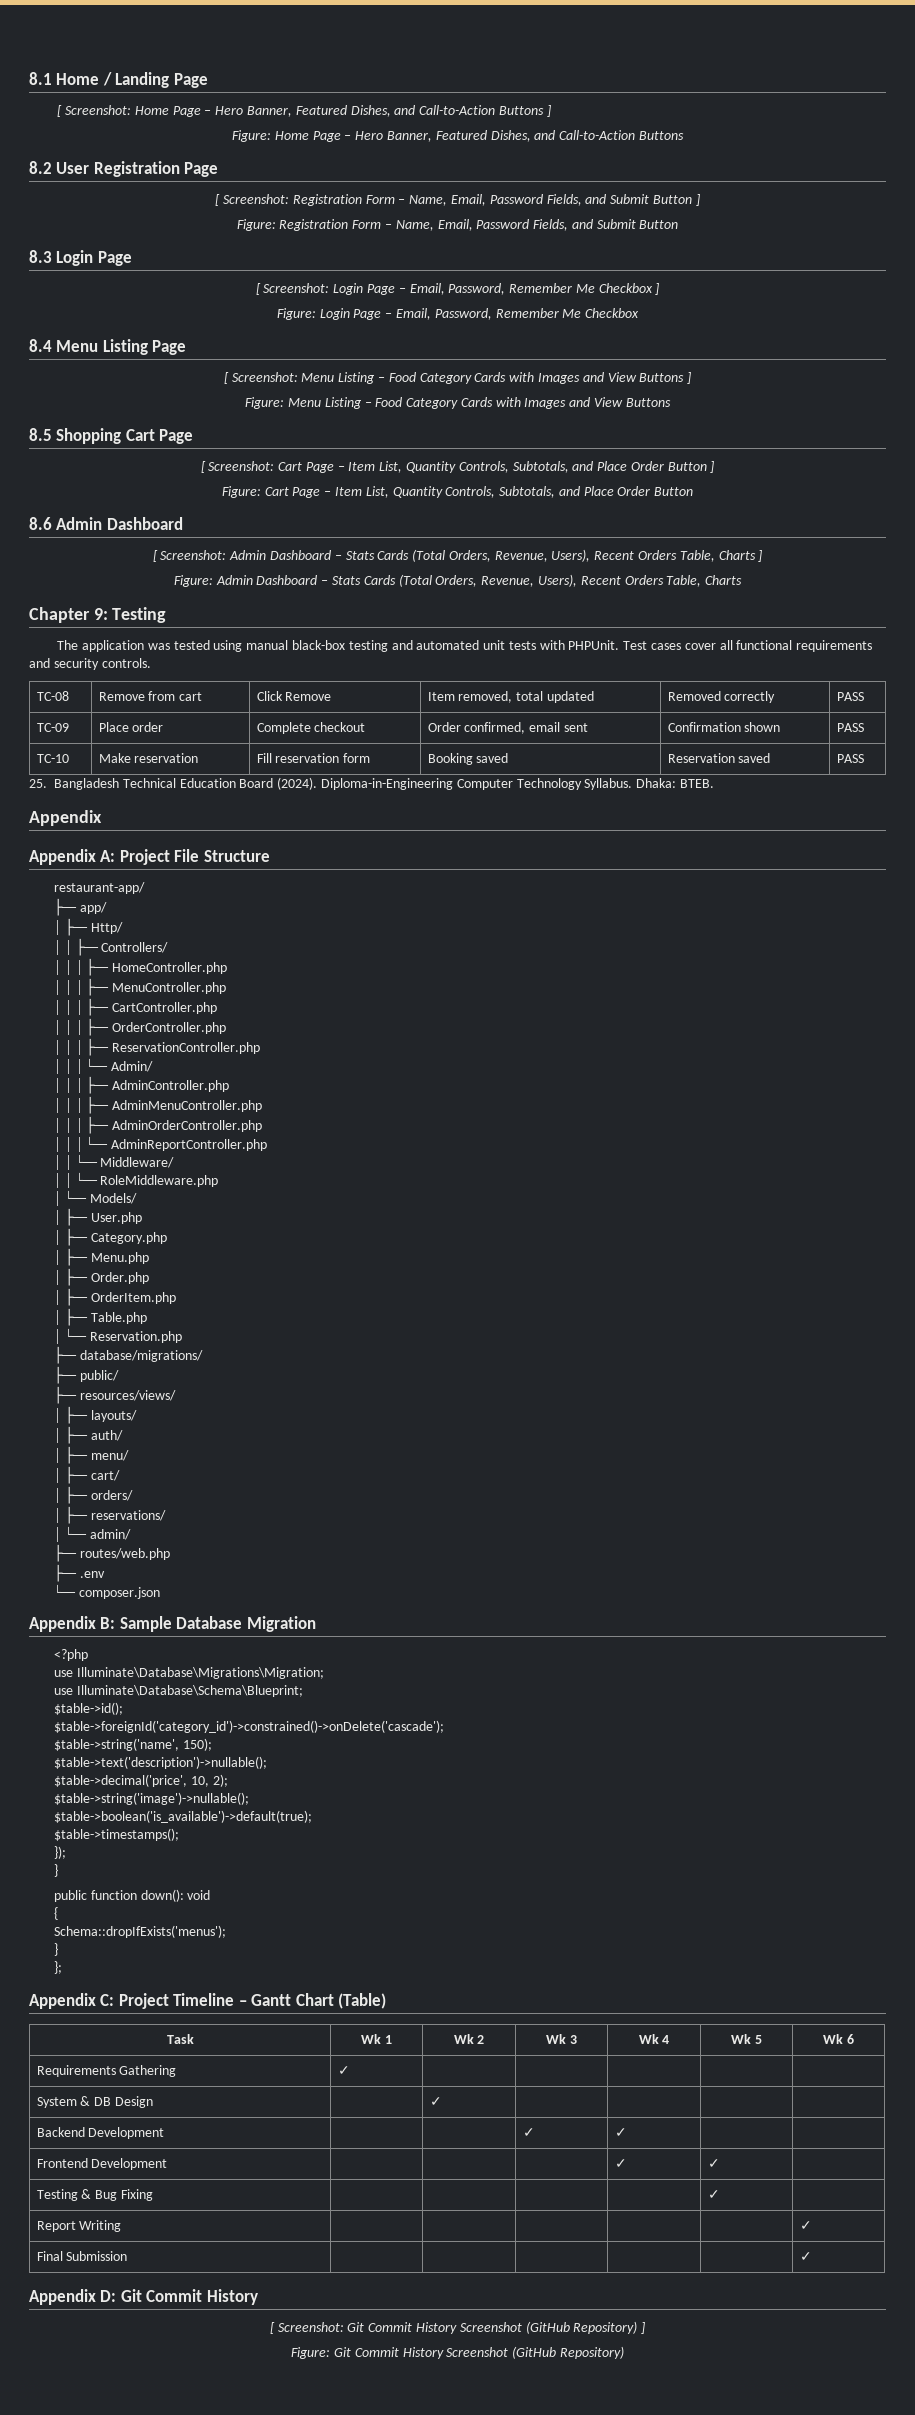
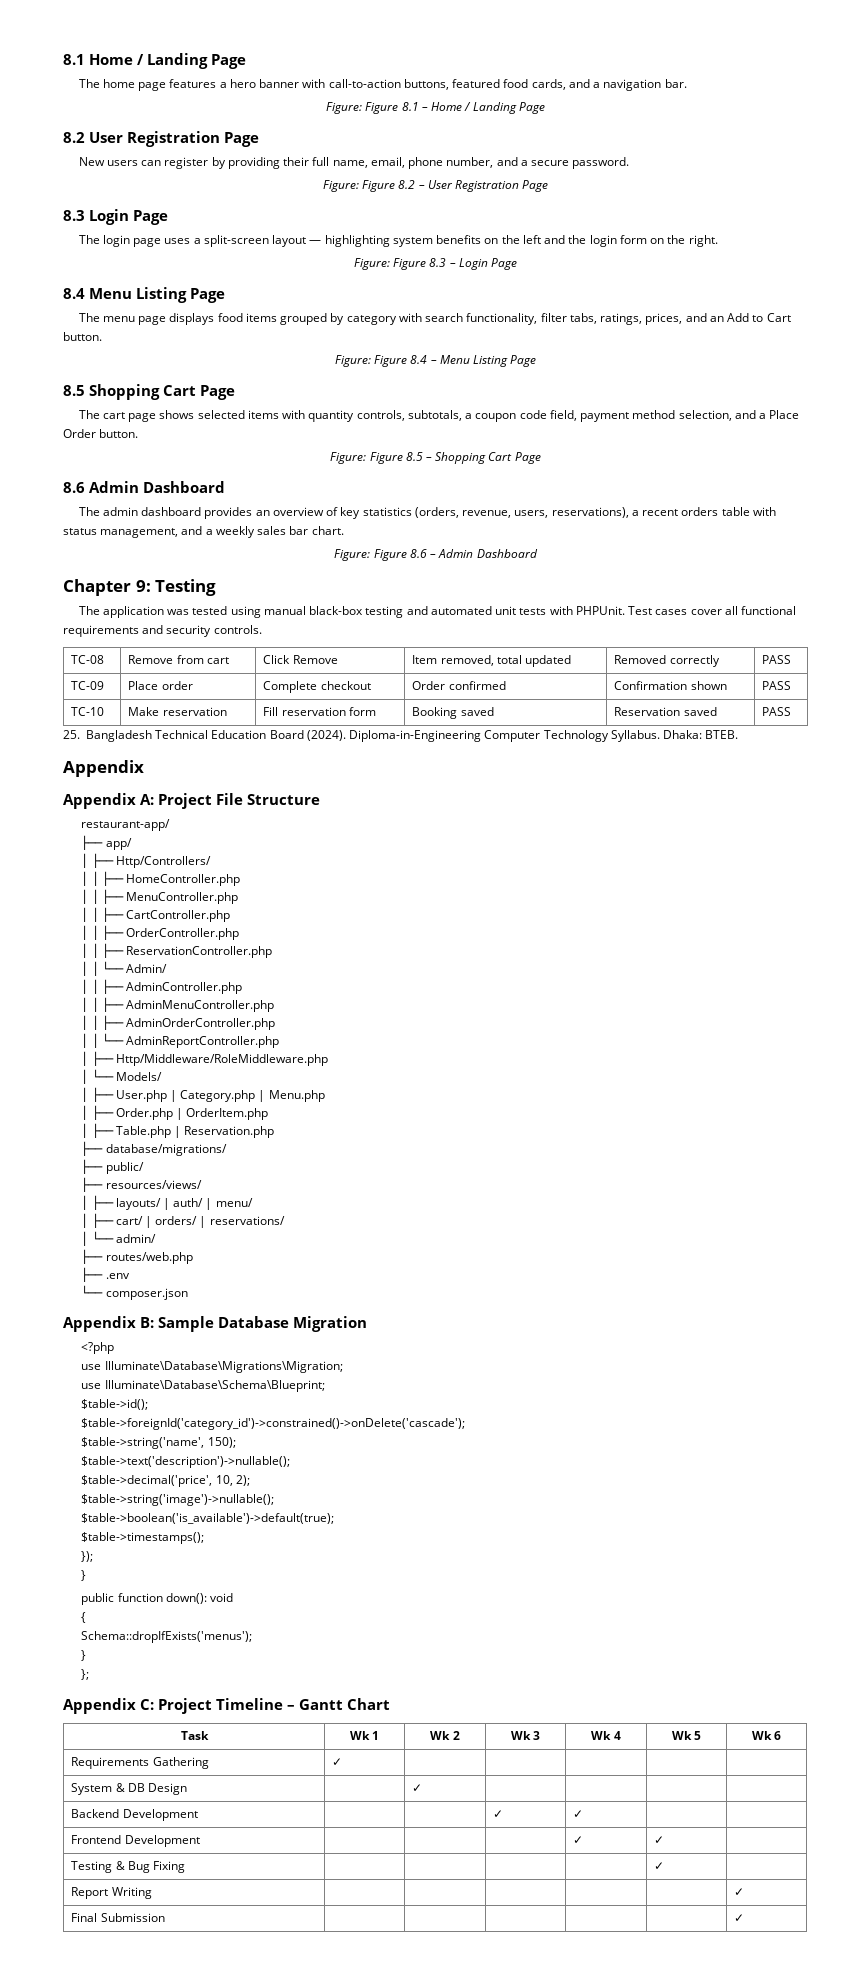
[57,105,551,117] [232,130,684,142] [29,161,219,177] [215,194,700,206] [236,219,679,231] [29,250,132,266] [255,283,660,295] [276,308,640,320] [29,339,187,355] [223,372,692,384] [245,397,671,409] [29,428,194,444] [200,461,715,473] [221,486,694,498] [29,517,183,530] [152,549,763,562] [173,574,743,587] [ Screenshot: Home Page – Hero Banner, Featured Dishes, and Call-to-Action Buttons ] // Figure: Home Page – Hero Banner, Featured Dishes, and Call-to-Action Buttons // 8.2 User Registration Page // [ Screenshot: Registration Form – Name, Email, Password Fields, and Submit Button ] // Figure: Registration Form – Name, Email, Password Fields, and Submit Button // 8.3 Login Page // [ Screenshot: Login Page – Email, Password, Remember Me Checkbox ] // Figure: Login Page – Email, Password, Remember Me Checkbox // 8.4 Menu Listing Page // [ Screenshot: Menu Listing – Food Category Cards with Images and View Buttons ] // Figure: Menu Listing – Food Category Cards with Images and View Buttons // 8.5 Shopping Cart Page // [ Screenshot: Cart Page – Item List, Quantity Controls, Subtotals, and Place Order Button ] // Figure: Cart Page – Item List, Quantity Controls, Subtotals, and Place Order Button // 8.6 Admin Dashboard // [ Screenshot: Admin Dashboard – Stats Cards (Total Orders, Revenue, Users), Recent Orders Table, Charts ] // Figure: Admin Dashboard – Stats Cards (Total Orders, Revenue, Users), Recent Orders Table, Charts -> [78,79,687,91] [326,102,545,114] [63,131,260,147] [78,157,630,169] [322,180,549,192] [63,209,169,225] [78,235,718,247] [353,258,518,270] [63,287,226,303] [78,313,791,325] [63,332,102,341] [334,355,537,367] [63,384,236,400] [78,410,800,422] [63,429,139,438] [330,452,541,464] [63,481,226,493] [78,507,776,519] [63,526,344,538] [334,549,538,561] The home page features a hero banner with call-to-action buttons, featured food cards, and a navigation bar. // Figure: Figure 8.1 – Home / Landing Page // 8.2 User Registration Page // New users can register by providing their full name, email, phone number, and a secure password. // Figure: Figure 8.2 – User Registration Page // 8.3 Login Page // The login page uses a split-screen layout — highlighting system benefits on the left and the login form on the right. // Figure: Figure 8.3 – Login Page // 8.4 Menu Listing Page // The menu page displays food items grouped by category with search functionality, filter tabs, ratings, prices, and an Add to Cart button. // Figure: Figure 8.4 – Menu Listing Page // 8.5 Shopping Cart Page // The cart page shows selected items with quantity controls, subtotals, a coupon code field, payment method selection, and a Place Order button. // Figure: Figure 8.5 – Shopping Cart Page // 8.6 Admin Dashboard // The admin dashboard provides an overview of key statistics (orders, revenue, users, reservations), a recent orders table with status management, and a weekly sales bar chart. // Figure: Figure 8.6 – Admin Dashboard
[464,722,588,734] confirmed, email sent -> [448,681,506,690] confirmed
[90,922,123,934] [54,938,169,956] [54,958,110,976] Http/ // │ │ ├── Controllers/ // │ │ │ ├── -> [115,856,211,868] [81,871,124,886] Http/Controllers/ // │ │ ├──
[75,980,83,995] │ -> (99, 896) none
[75,1000,83,1015] │ -> (99, 914) none
[75,1020,83,1035] │ -> (99, 932) none
[75,1040,83,1055] │ -> (99, 950) none
[75,1059,83,1074] │ -> (99, 968) none
[75,1078,83,1093] │ -> (99, 986) none
[75,1098,83,1113] │ -> (99, 1004) none
[75,1118,83,1133] │ -> (99, 1022) none
[75,1137,83,1152] │ -> (99, 1040) none
[64,1154,175,1170] [54,1172,219,1188] │ └── Middleware/ // │ │ └── RoleMiddleware.php -> [91,1051,328,1066] ├── Http/Middleware/RoleMiddleware.php
[54,1228,88,1246] // │ ├── -> [170,1090,178,1102] |
[54,1248,88,1266] // │ ├── -> [258,1090,266,1102] |
[54,1288,88,1306] // │ ├── -> [176,1108,184,1120] |
[54,1328,87,1344] // │ └── -> [174,1126,182,1138] |
[54,1426,88,1444] // │ ├── -> [163,1198,171,1210] |
[54,1446,88,1464] // │ ├── -> [205,1198,213,1210] |
[54,1486,88,1504] // │ ├── -> [145,1216,153,1228] |
[54,1506,88,1524] // │ ├── -> [199,1216,207,1228] |
[338,1993,387,2009] (Table) -> (391, 1704) none
[29,2289,258,2305] [269,2321,646,2334] [291,2346,624,2359] // Appendix D: Git Commit History // [ Screenshot: Git Commit History Screenshot (GitHub Repository) ] // Figure: Git Commit History Screenshot (GitHub Repository) -> (745, 1918) none

